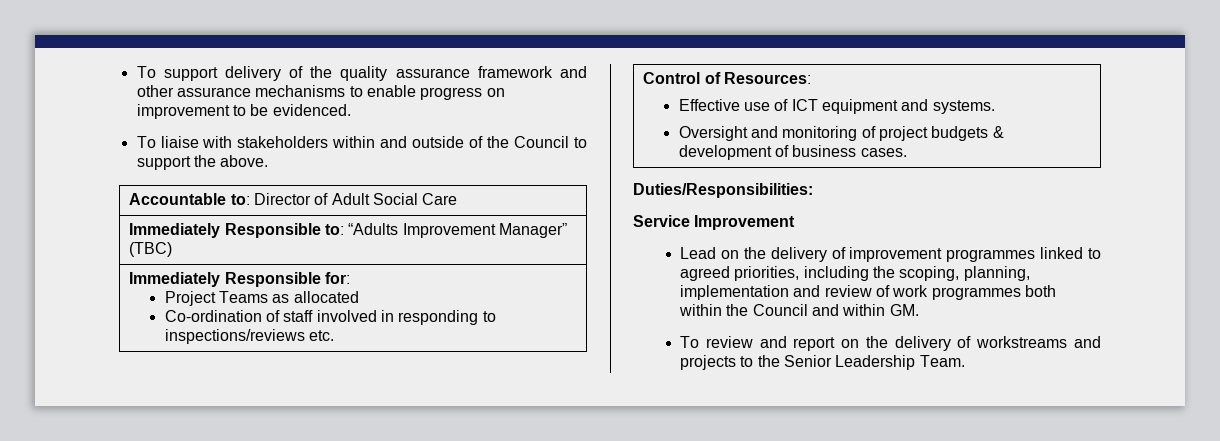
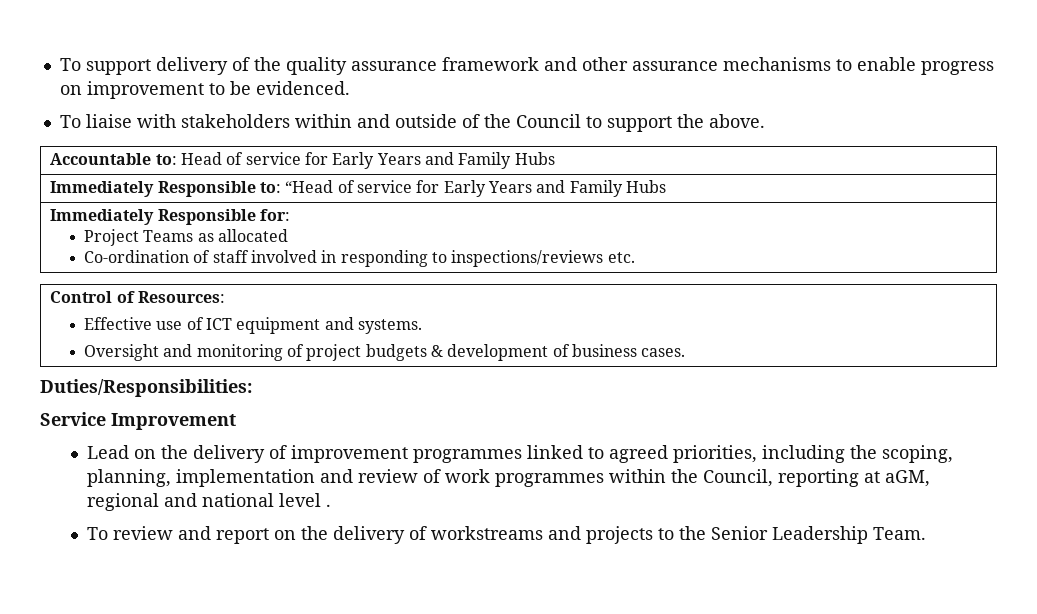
[253,193,458,205] [129,223,567,238] [129,242,173,257] Director of Adult Social Care // Immediately Responsible to: “Adults Improvement Manager” (TBC) -> [181,152,555,169] [50,180,666,197] Head of service for Early Years and Family Hubs // Immediately Responsible to: “Head of service for Early Years and Family Hubs
[1024,285,1056,297] both -> (604, 480) none
[752,304,919,316] Council and within GM. -> [702,469,930,487] [86,493,331,511] Council, reporting at aGM, regional and national level .

